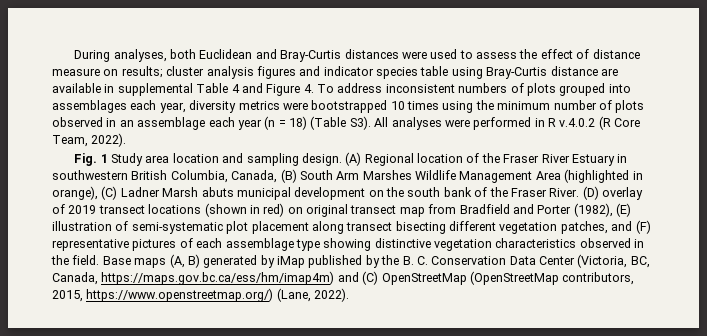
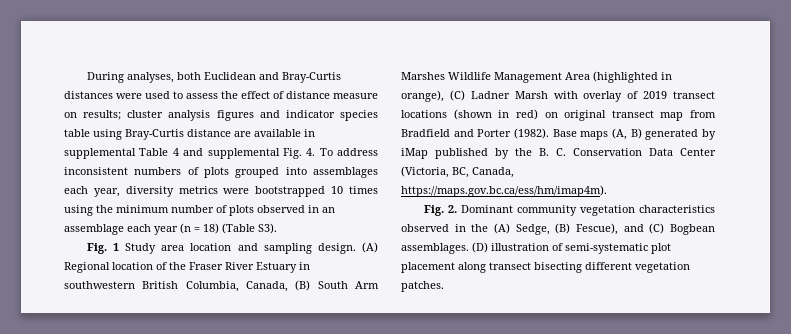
[266,84,301,96] Figure -> [207,148,302,159] supplemental Fig.
[374,116,641,130] [52,133,127,147] All analyses were performed in R v.4.0.2 (R Core Team, 2022). -> (277, 228) none
[201,186,599,200] abuts municipal development on the south bank of the Fraser River. (D) -> [553,91,578,99] with
[573,203,631,217] [52,220,651,234] [52,238,645,251] [51,255,100,265] (1982), (E) illustration of semi-systematic plot placement along transect bisecting different vegetation patches, and (F) representative pictures of each assemblage type showing distinctive vegetation characteristics observed in the field. -> [514,128,549,139] (1982).
[101,271,635,285] [52,288,350,302] https://maps.gov.bc.ca/ess/hm/imap4m) and (C) OpenStreetMap (OpenStreetMap contributors, 2015, https://www.openstreetmap.org/) (Lane, 2022). -> [401,185,607,197] [423,205,715,216] [401,223,715,235] [401,242,671,254] [401,262,690,273] [401,281,444,292] https://maps.gov.bc.ca/ess/hm/imap4m). // Fig. 2. Dominant community vegetation characteristics observed in the (A) Sedge, (B) Fescue), and (C) Bogbean assemblages. (D) illustration of semi-systematic plot placement along transect bisecting different vegetation patches.

